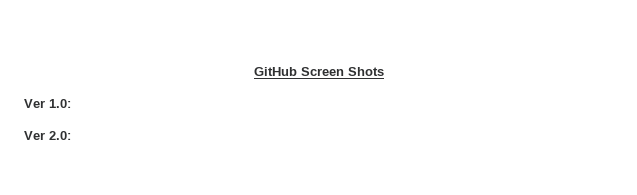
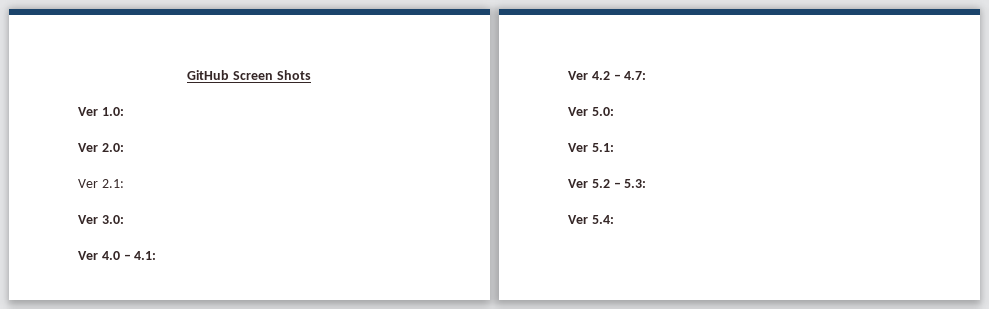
(71, 135) none -> [78,179,124,188] [78,215,124,224] [78,251,157,260] [568,71,647,80] [568,107,614,116] [568,143,614,152] [568,179,647,188] [568,215,614,224] // Ver 2.1: // Ver 3.0: // Ver 4.0 – 4.1: // Ver 4.2 – 4.7: // Ver 5.0: // Ver 5.1: // Ver 5.2 – 5.3: // Ver 5.4:

